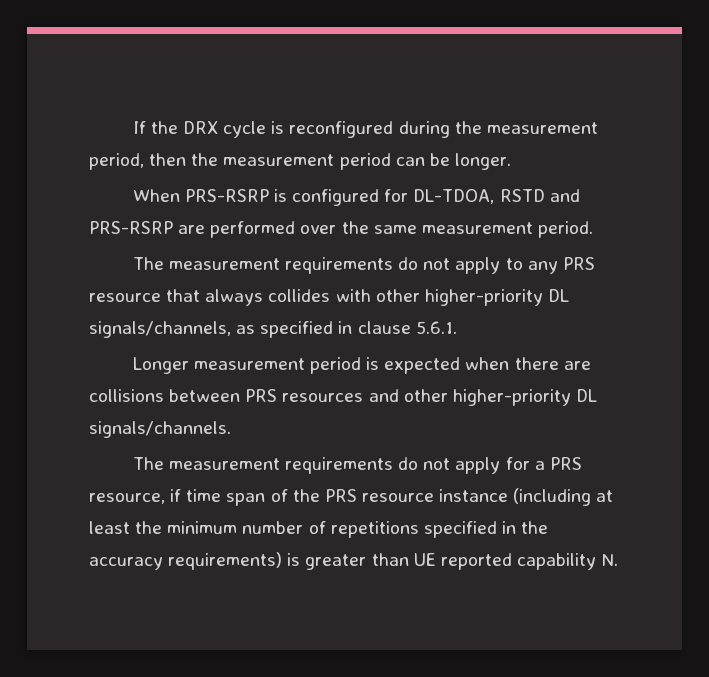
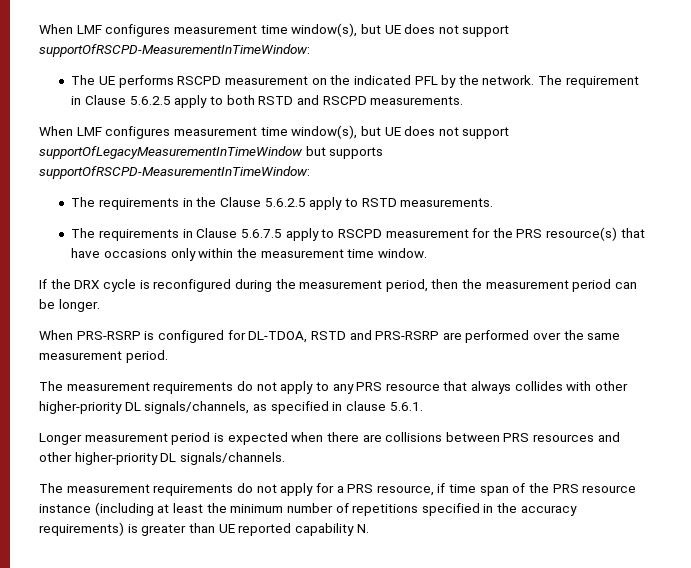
(132, 127) none -> [39,23,510,37] [39,44,310,57] [71,75,639,88] [71,95,464,108] [39,125,510,139] [39,146,384,159] [39,166,310,179] [71,197,494,210] [71,227,645,241] [71,248,427,261] When LMF configures measurement time window(s), but UE does not support supportOfRSCPD-MeasurementInTimeWindow: // The UE performs RSCPD measurement on the indicated PFL by the network. The requirement in Clause 5.6.2.5 apply to both RSTD and RSCPD measurements. // When LMF configures measurement time window(s), but UE does not support supportOfLegacyMeasurementInTimeWindow but supports supportOfRSCPD-MeasurementInTimeWindow: // The requirements in the Clause 5.6.2.5 apply to RSTD measurements. // The requirements in Clause 5.6.7.5 apply to RSCPD measurement for the PRS resource(s) that have occasions only within the measurement time window. //

